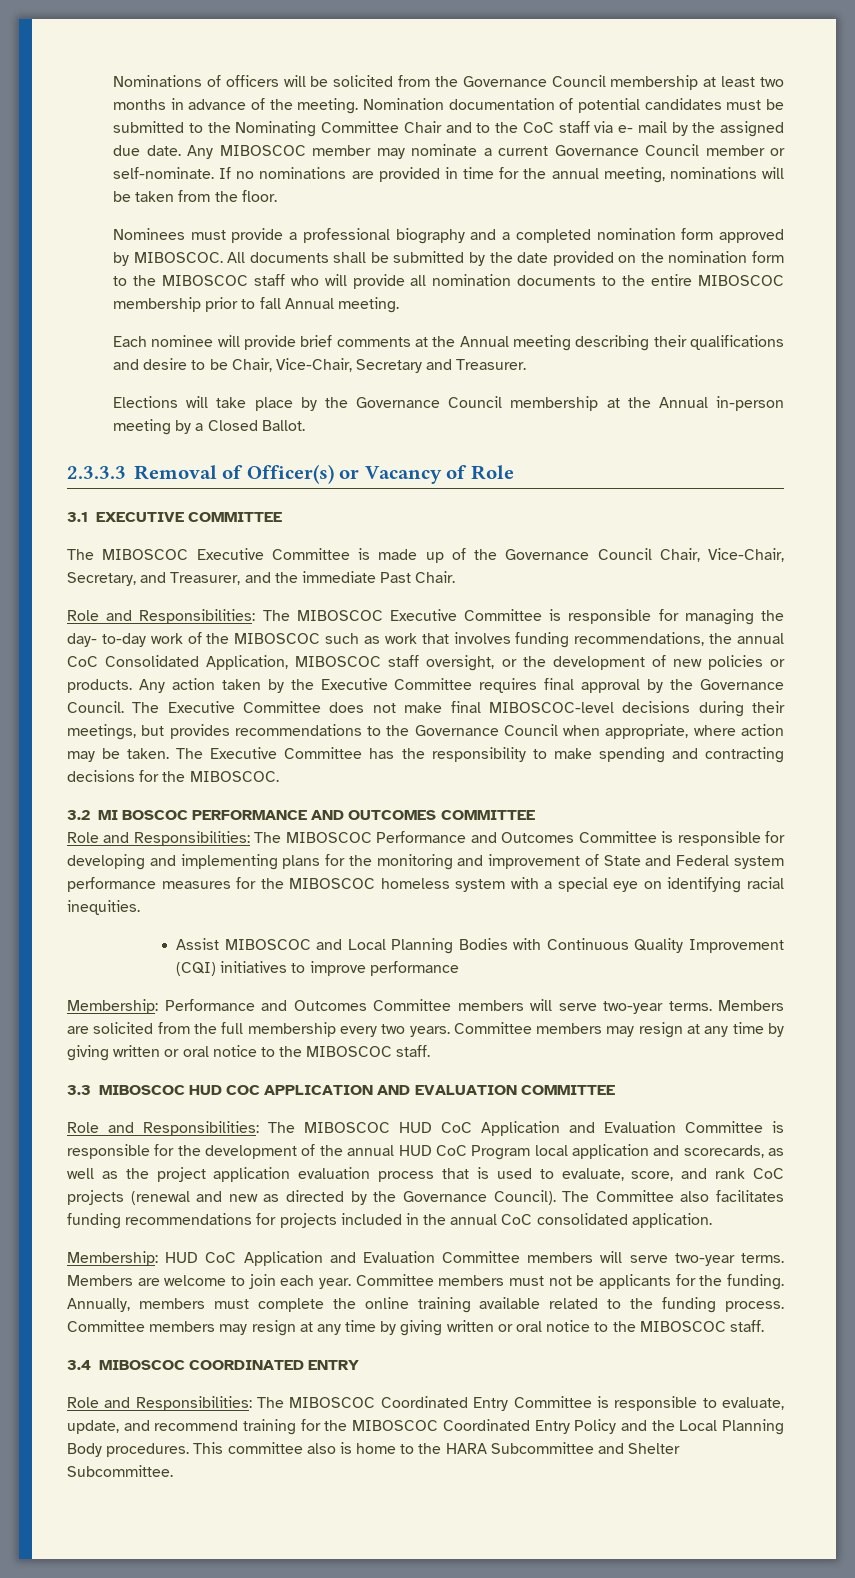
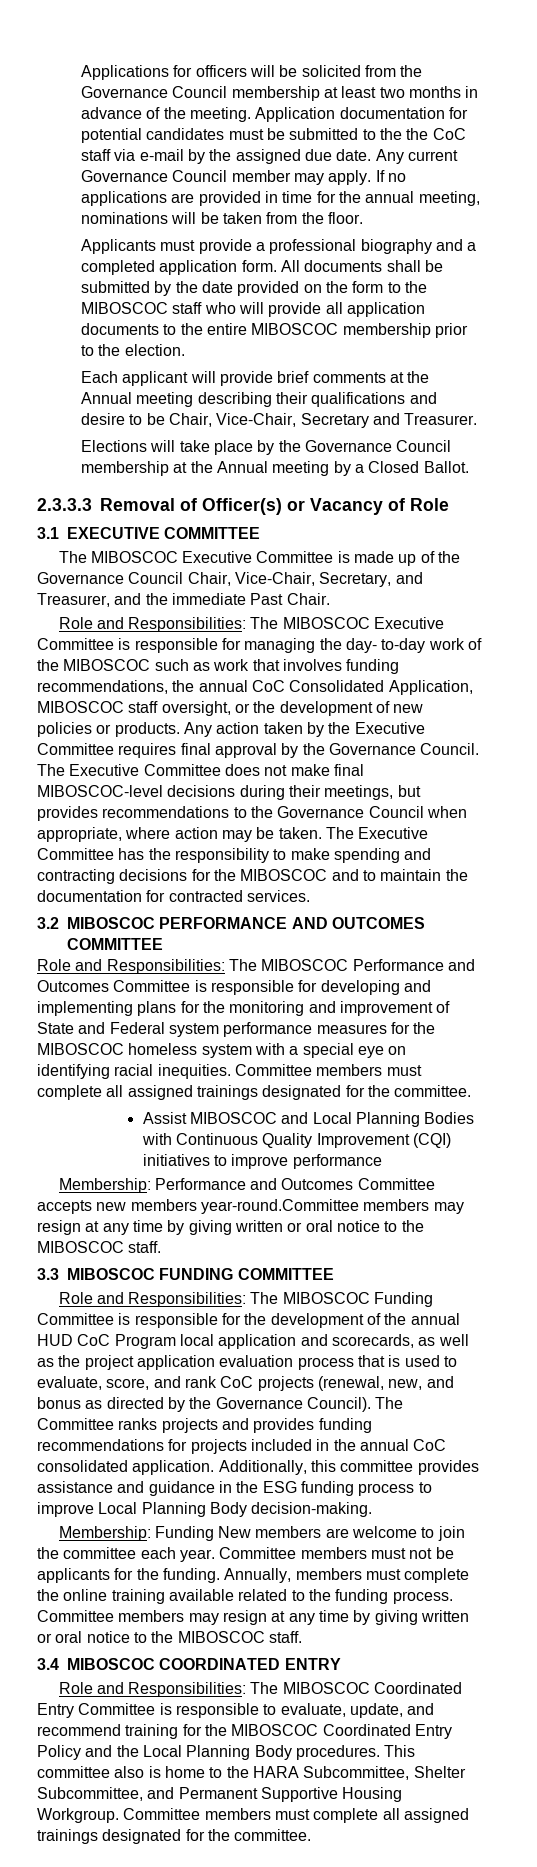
[112,75,221,87] Nominations of -> [81,65,193,80] Applications for
[362,98,574,110] Nomination documentation of -> [255,107,468,122] Application documentation for
[235,121,491,137] Nominating Committee Chair and to -> (402, 134) none
[617,121,667,133] e- mail -> [139,149,184,161] e-mail
[219,144,492,159] MIBOSCOC member may nominate a -> (404, 156) none
[770,148,786,156] [112,167,214,179] or self-nominate. -> [293,170,372,185] may apply.
[259,167,347,179] nominations -> [81,191,168,206] applications
[112,228,185,240] Nominees -> [81,239,157,254] Applicants
[596,228,785,243] [112,252,223,266] nomination form approved by MIBOSCOC. -> [159,260,277,275] application form.
[668,251,748,263] nomination -> (348, 287) none
[432,274,512,286] nomination -> [346,302,425,317] application
[259,297,399,313] fall Annual meeting. -> [98,344,185,356] the election.
[151,335,214,347] nominee -> [122,371,189,386] applicant
[715,396,784,411] in-person -> (268, 467) none
[189,771,279,782] MIBOSCOC. -> [240,869,468,881] [37,890,310,902] MIBOSCOC and to maintain the documentation for contracted services.
[97,810,188,820] MI BOSCOC -> [67,917,155,929] MIBOSCOC
(140, 907) none -> [234,1064,422,1076] [37,1085,472,1100] Committee members must complete all assigned trainings designated for the committee.
[457,999,784,1014] [67,1022,532,1037] members will serve two-year terms. Members are solicited from the full membership every two years. Committee -> [37,1199,359,1214] accepts new members year-round.Committee
[188,1085,615,1095] [67,1121,676,1136] HUD COC APPLICATION AND EVALUATION COMMITTEE // Role and Responsibilities: The MIBOSCOC HUD CoC Application and Evaluation -> [159,1268,334,1280] [58,1292,434,1307] FUNDING COMMITTEE // Role and Responsibilities: The MIBOSCOC Funding
[130,1191,258,1205] (renewal and new -> [317,1376,454,1391] [37,1397,81,1409] (renewal, new, and bonus
[680,1190,785,1202] also facilitates -> [118,1418,315,1433] ranks projects and provides
[67,1251,784,1266] [67,1275,133,1286] // Membership: HUD CoC Application and Evaluation Committee members will serve two-year terms. Members -> [218,1460,479,1475] [37,1481,432,1496] [37,1502,373,1517] [58,1526,322,1541] Additionally, this committee provides assistance and guidance in the ESG funding process to improve Local Planning Body decision-making. // Membership: Funding New members
(276, 1281) none -> [37,1547,137,1559] the committee
[490,1442,681,1454] [67,1465,173,1477] Subcommittee and Shelter Subcommittee. -> [303,1766,466,1780] [37,1787,403,1802] [37,1808,469,1823] [37,1829,312,1844] Subcommittee, Shelter Subcommittee, and Permanent Supportive Housing Workgroup. Committee members must complete all assigned trainings designated for the committee.

